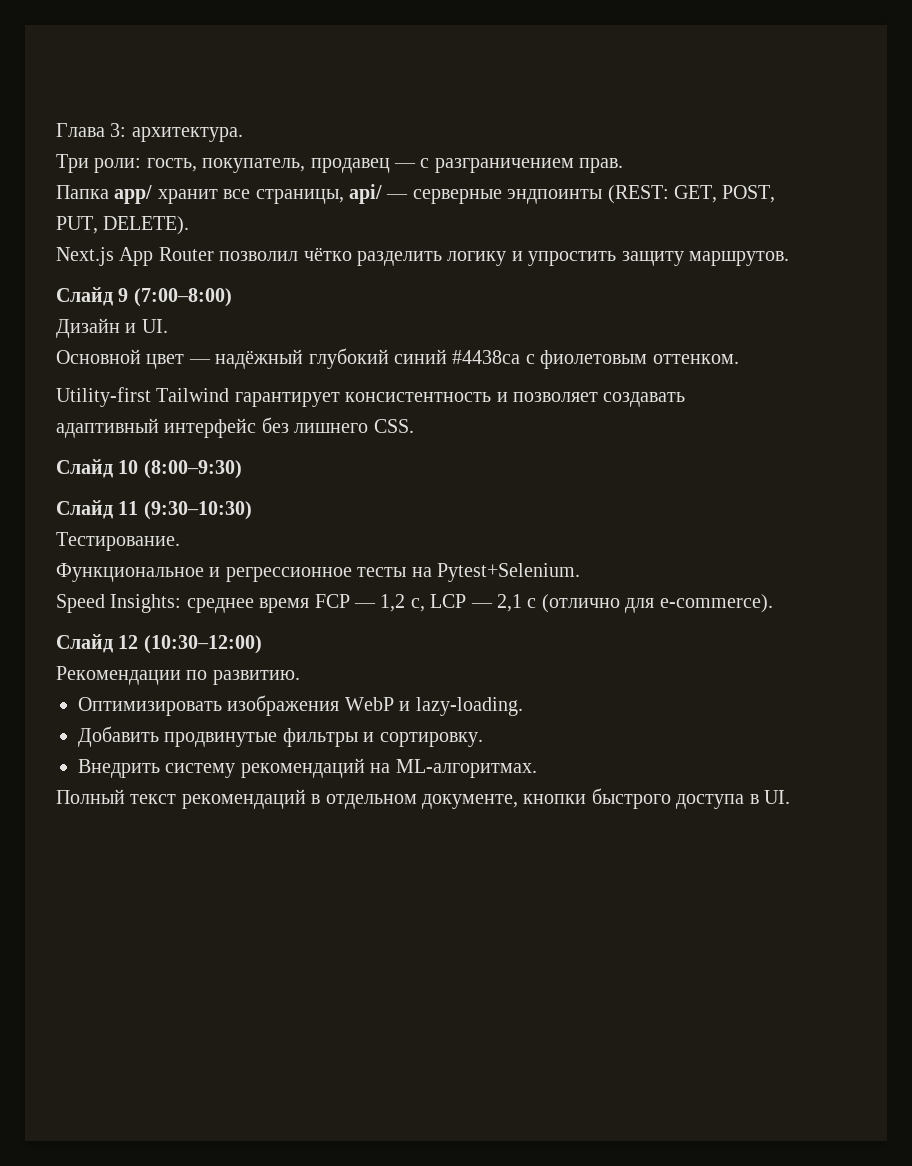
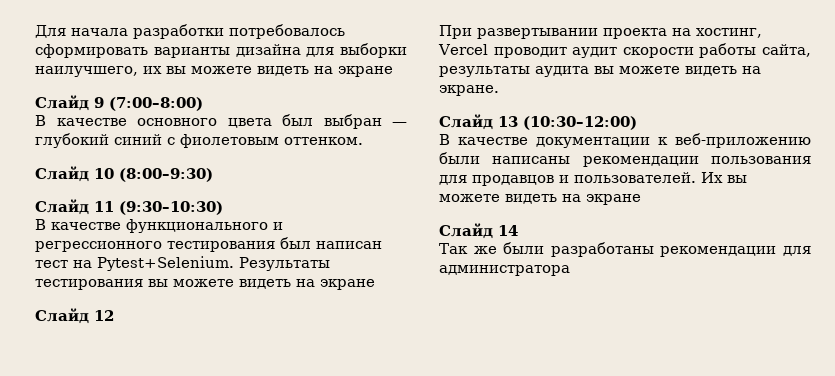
[56,123,243,142] [56,154,624,173] [56,184,776,204] [56,216,190,235] [56,247,789,266] [56,287,232,307] [56,318,168,338] [56,349,304,369] Глава 3: архитектура. // Три роли: гость, покупатель, продавец — с разграничением прав. // Папка app/ хранит все страницы, api/ — серверные эндпоинты (REST: GET, POST, PUT, DELETE). // Next.js App Router позволил чётко разделить логику и упростить защиту маршрутов. // Слайд 9 (7:00–8:00) // Дизайн и UI. // Основной цвет — надёжный -> [35,24,345,39] [35,43,407,58] [35,66,393,77] [35,95,203,111] [35,114,407,129] Для начала разработки потребовалось сформировать варианты дизайна для выборки наилучшего, их вы можете видеть на экране // Слайд 9 (7:00–8:00) // В качестве основного цвета был выбран —
[452,350,521,364] #4438ca -> (162, 139) none
[56,387,686,407] [56,417,414,438] // Utility-first Tailwind гарантирует консистентность и позволяет создавать адаптивный интерфейс без лишнего CSS. -> (363, 141) none
[56,532,180,551] [56,563,580,582] [56,594,773,613] [56,634,262,654] [56,666,300,685] [78,695,523,716] [78,726,483,747] [78,758,537,778] [56,788,790,809] Тестирование. // Функциональное и регрессионное тесты на Pytest+Selenium. // Speed Insights: среднее время FCP — 1,2 с, LCP — 2,1 с (отлично для e-commerce). // Слайд 12 (10:30–12:00) // Рекомендации по развитию. // Оптимизировать изображения WebP и lazy-loading. // Добавить продвинутые фильтры и сортировку. // Внедрить систему рекомендаций на ML-алгоритмах. // Полный текст рекомендаций в отдельном документе, кнопки быстрого доступа в UI. -> [35,219,283,233] [35,237,382,252] [35,256,330,271] [35,279,375,290] [35,308,114,324] [439,25,762,39] [438,43,811,58] [439,66,761,77] [439,85,499,96] [439,114,637,130] [439,133,811,148] [439,152,811,167] [439,172,747,186] [439,194,641,205] [439,223,518,239] [439,242,811,257] [439,265,570,276] В качестве функционального и регрессионного тестирования был написан тест на Pytest+Selenium. Результаты тестирования вы можете видеть на экране // Слайд 12 // При развертывании проекта на хостинг, Vercel проводит аудит скорости работы сайта, результаты аудита вы можете видеть на экране. // Слайд 13 (10:30–12:00) // В качестве документации к веб-приложению были написаны рекомендации пользования для продавцов и пользователей. Их вы можете видеть на экране // Слайд 14 // Так же были разработаны рекомендации для администратора

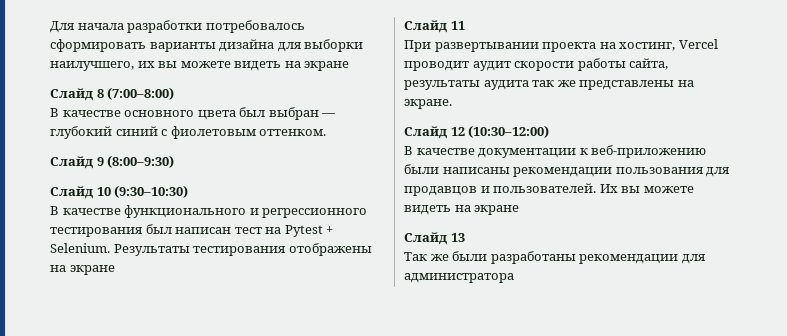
[94,97,104,108] 9 -> [96,89,104,98] 8
[94,168,114,179] 10 -> [96,157,104,166] 9
[94,201,114,212] 11 -> [96,187,111,196] 10
[97,256,330,271] [35,279,375,290] [35,308,114,324] Pytest+Selenium. Результаты тестирования вы можете видеть на экране // Слайд 12 -> [284,225,334,237] [50,243,372,256] [50,265,115,275] [404,20,465,33] Pytest + Selenium. Результаты тестирования отображены на экране // Слайд 11
[594,66,737,76] вы можете видеть -> [532,80,675,90] так же представлены
[498,116,518,127] 13 -> [450,127,465,136] 12
[498,225,518,236] 14 -> [450,233,465,242] 13

